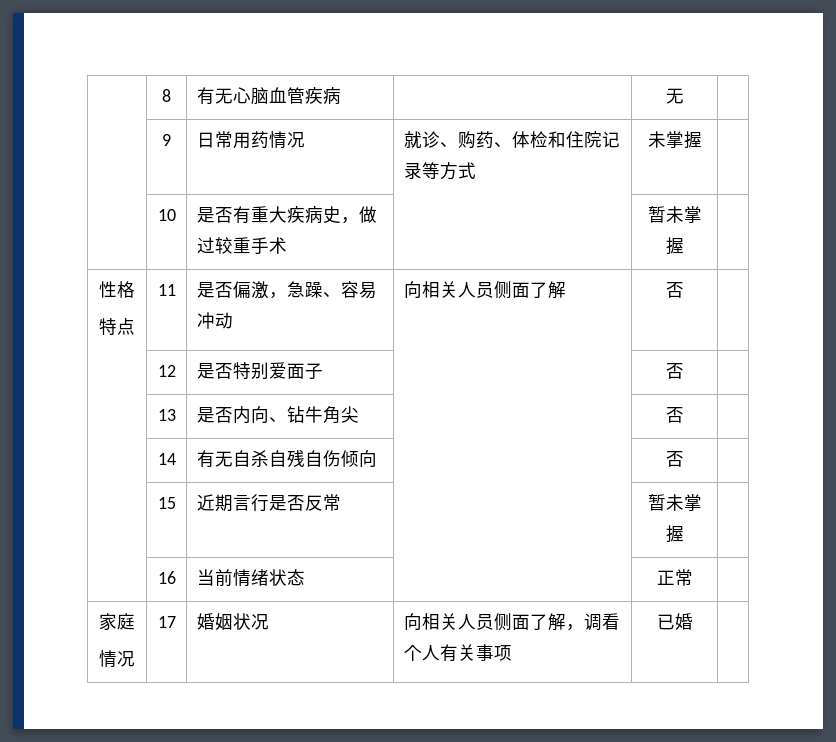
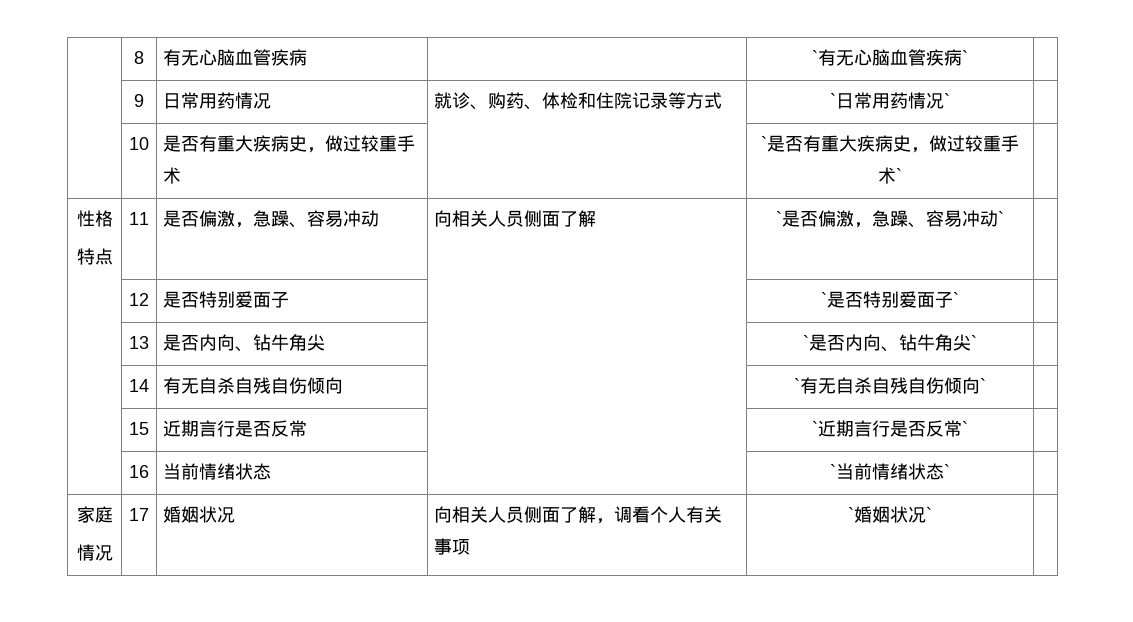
[665,88,684,104] 无 -> [812,49,968,66] `有无心脑血管疾病`
[647,131,702,149] 未掌握 -> [830,92,950,109] `日常用药情况`
[647,206,702,223] [665,237,684,255] 暂未掌握 -> [761,135,1019,153] [878,167,902,184] `是否有重大疾病史，做过较重手术`
[665,282,684,298] 否 -> [776,210,1004,228] `是否偏激，急躁、容易冲动`
[665,363,684,379] 否 -> [821,291,959,308] `是否特别爱面子`
[665,407,684,423] 否 -> [803,334,977,352] `是否内向、钻牛角尖`
[665,451,684,467] 否 -> [794,377,986,394] `有无自杀自残自伤倾向`
[647,494,702,511] [665,525,684,543] 暂未掌握 -> [812,420,968,437] `近期言行是否反常`
[656,569,693,586] 正常 -> [830,463,950,480] `当前情绪状态`
[656,613,693,630] 已婚 -> [848,506,932,523] `婚姻状况`

